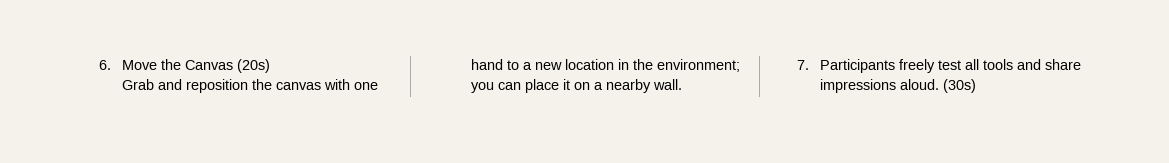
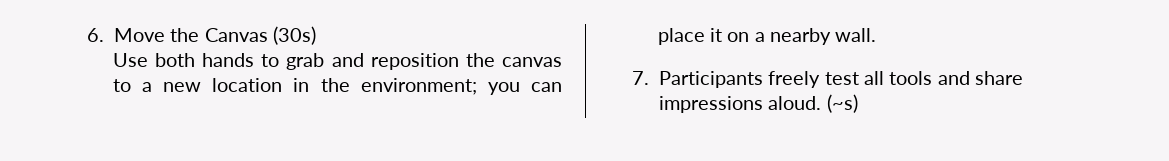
[236,59,270,73] [121,79,154,90] (20s) // Grab -> [272,26,316,45] [112,53,325,70] (30s) // Use both hands to grab
[323,79,378,90] [470,59,503,70] with one hand -> (562, 62) none
[942,79,976,93] (30s) -> [826,94,858,113] (~s)

